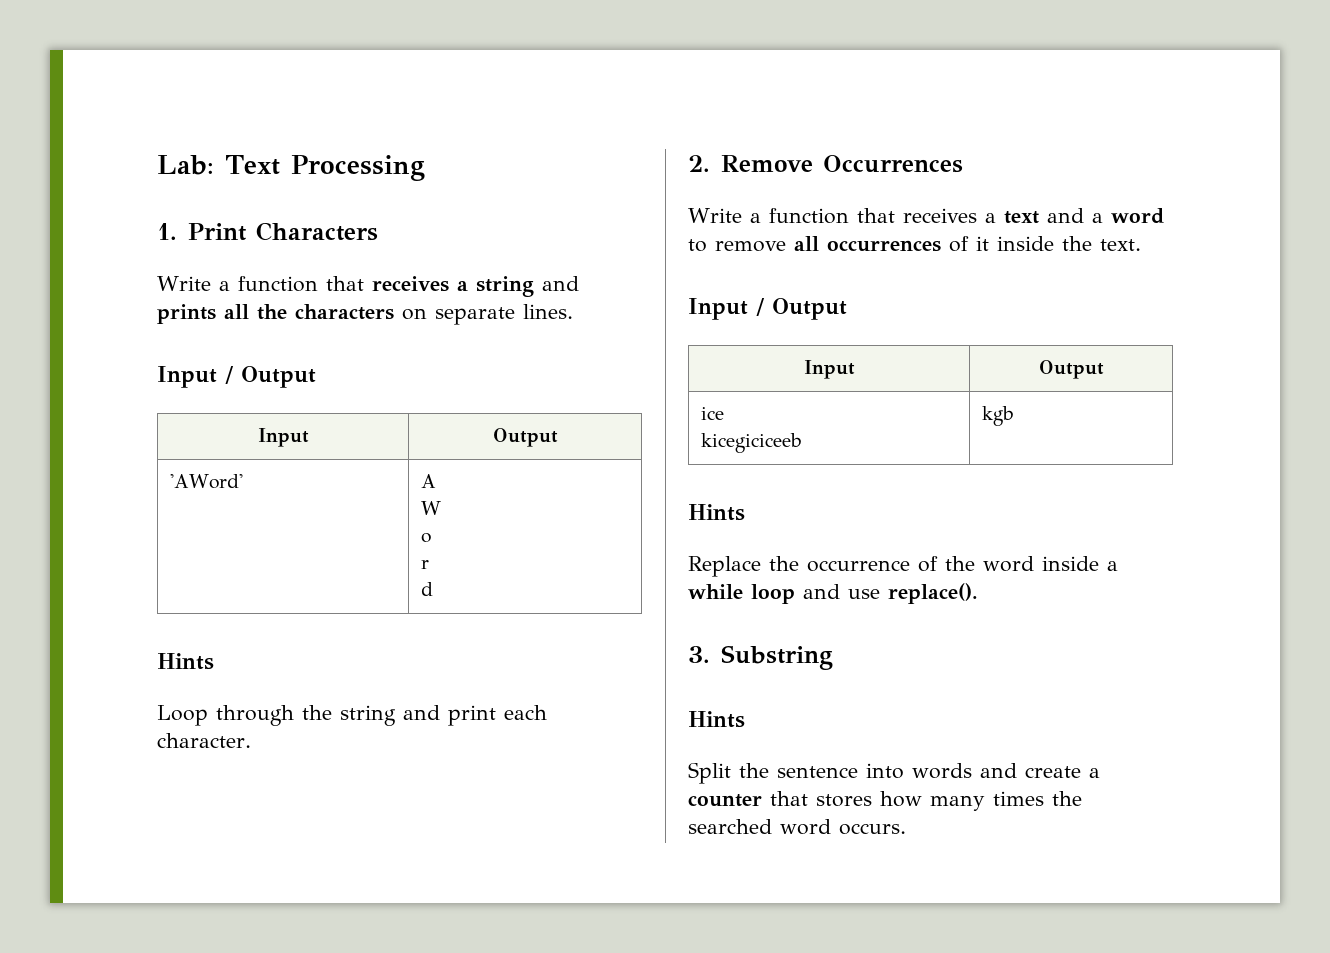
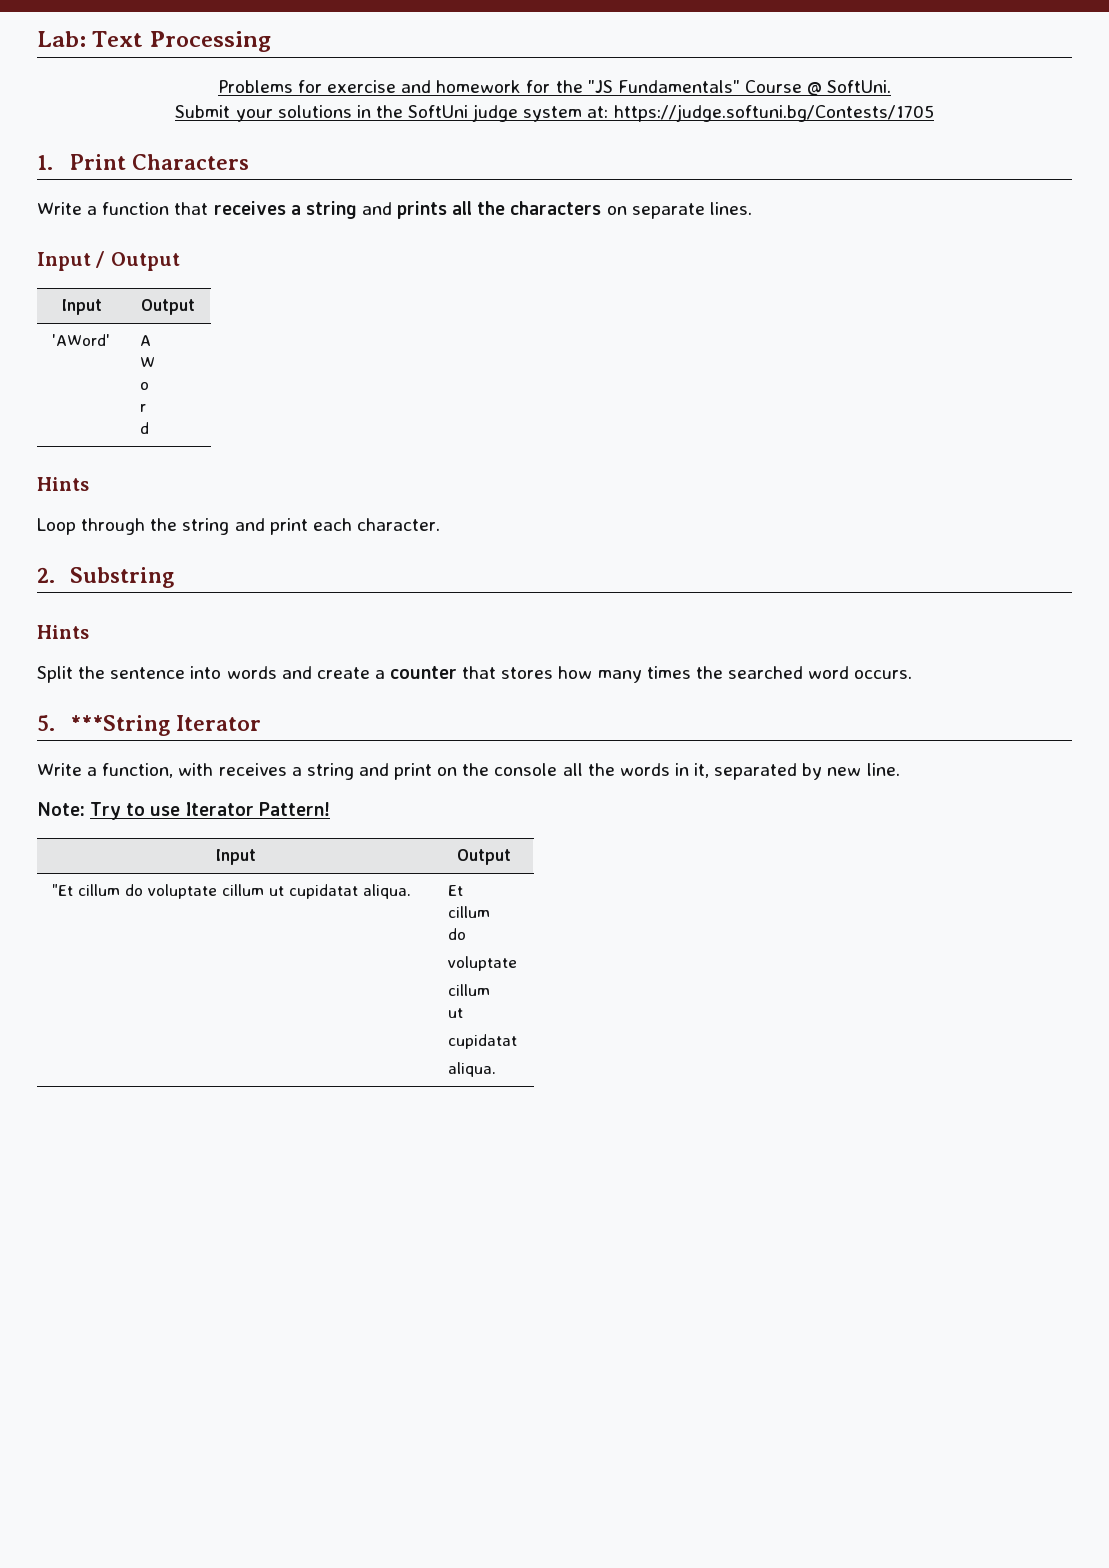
(425, 168) none -> [217,80,892,96] [175,104,934,122] // Problems for exercise and homework for the "JS Fundamentals" Course @ SoftUni. // Submit your solutions in the SoftUni judge system at: https://judge.softuni.bg/Contests/1705
[720,155,963,173] [688,208,1164,224] [688,236,1141,252] [688,298,847,320] [803,360,855,379] [1038,360,1104,379] [701,407,725,420] [701,433,803,453] [982,406,1015,426] [688,504,745,521] [688,556,1118,577] [688,583,978,604] [688,646,710,663] Remove Occurrences // Write a function that receives a text and a word to remove all occurrences of it inside the text. // Input / Output // Input | Output // ice // kicegiciceeb | kgb // Hints // Replace the occurrence of the word inside a while loop and use replace(). // 3. -> (55, 575) none
(906, 829) none -> [37,715,262,736] [37,763,900,780] [37,802,330,820] [215,849,256,865] [456,849,511,865] [51,884,411,899] [447,885,463,896] [447,906,490,918] [447,928,466,940] [447,956,517,971] [447,984,490,996] [447,1008,463,1018] [447,1034,517,1049] [447,1062,496,1077] // 5. ***String Iterator // Write a function, with receives a string and print on the console all the words in it, separated by new line. // Note: Try to use Iterator Pattern! // Input | Output // "Et cillum do voluptate cillum ut cupidatat aliqua. | Et // cillum // do // voluptate // cillum // ut // cupidatat // aliqua.

